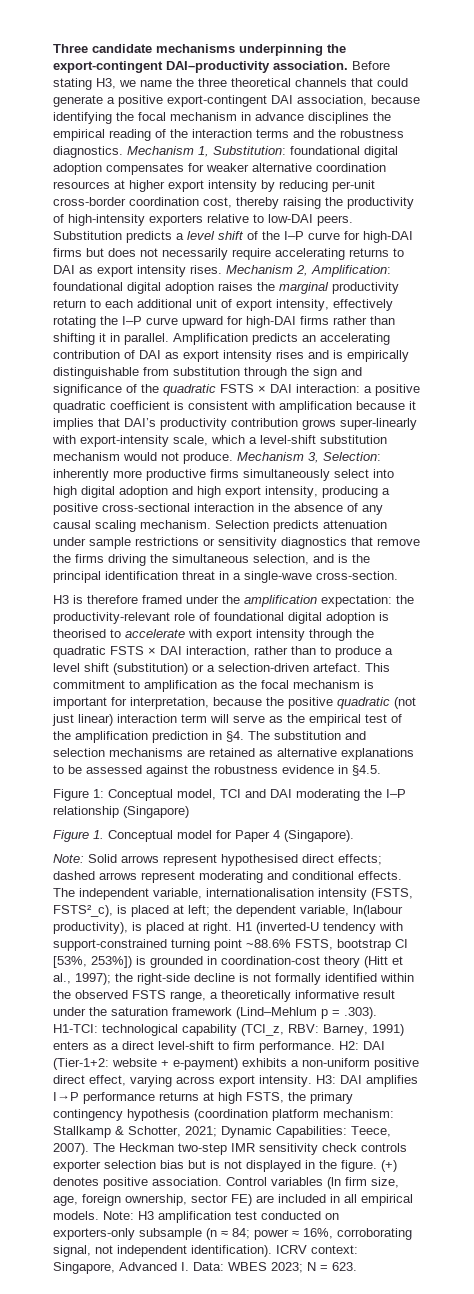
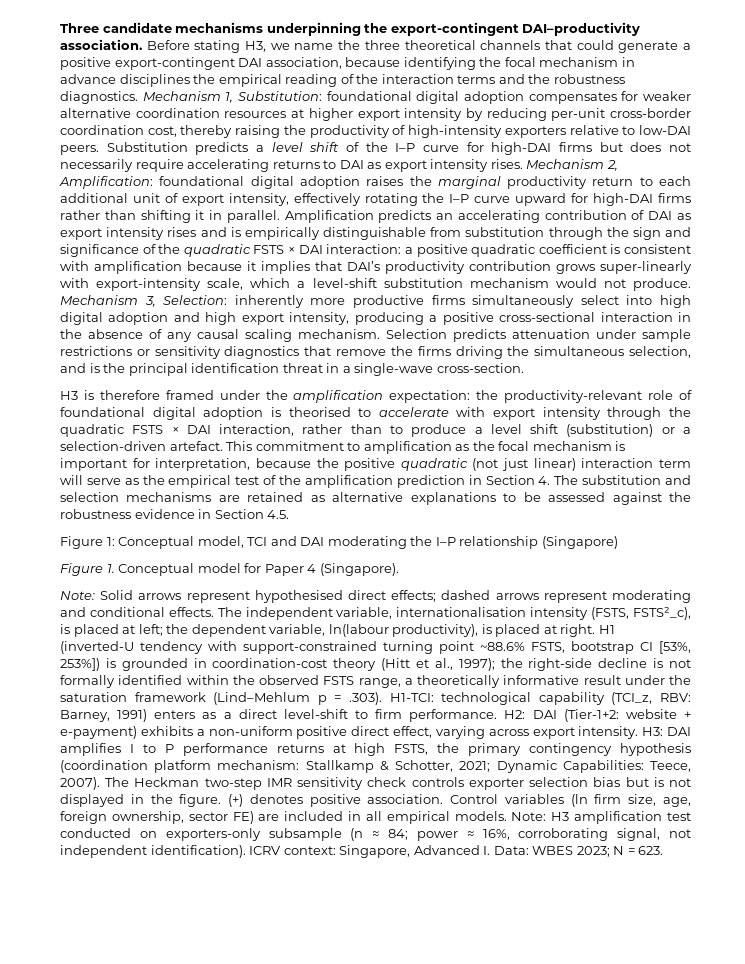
[226,731,244,742] §4. -> [485,475,551,485] Section 4.
[352,765,381,776] §4.5. -> [214,509,290,519] Section 4.5.
[53,1092,79,1101] I→P -> [129,744,174,753] I to P

